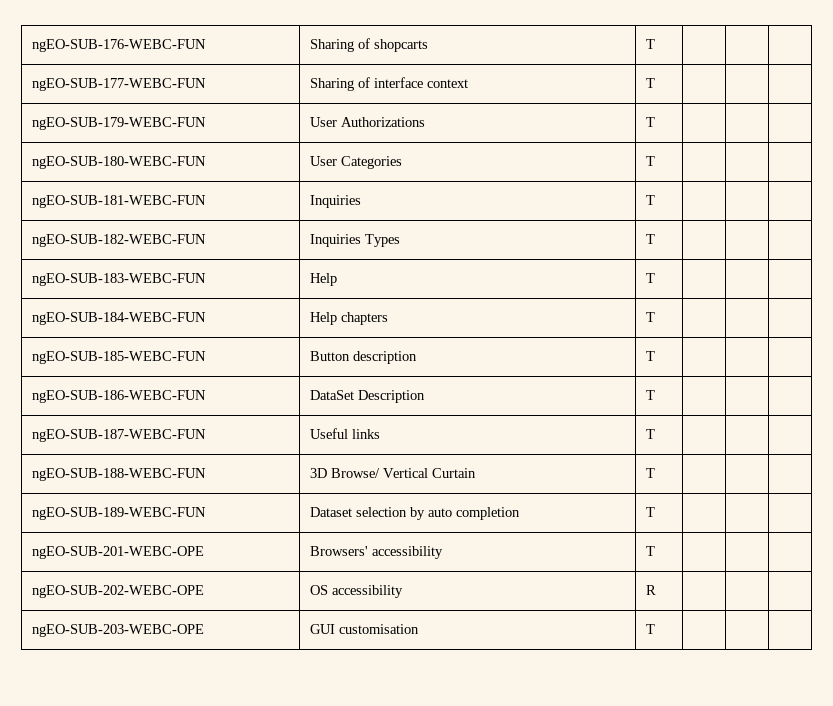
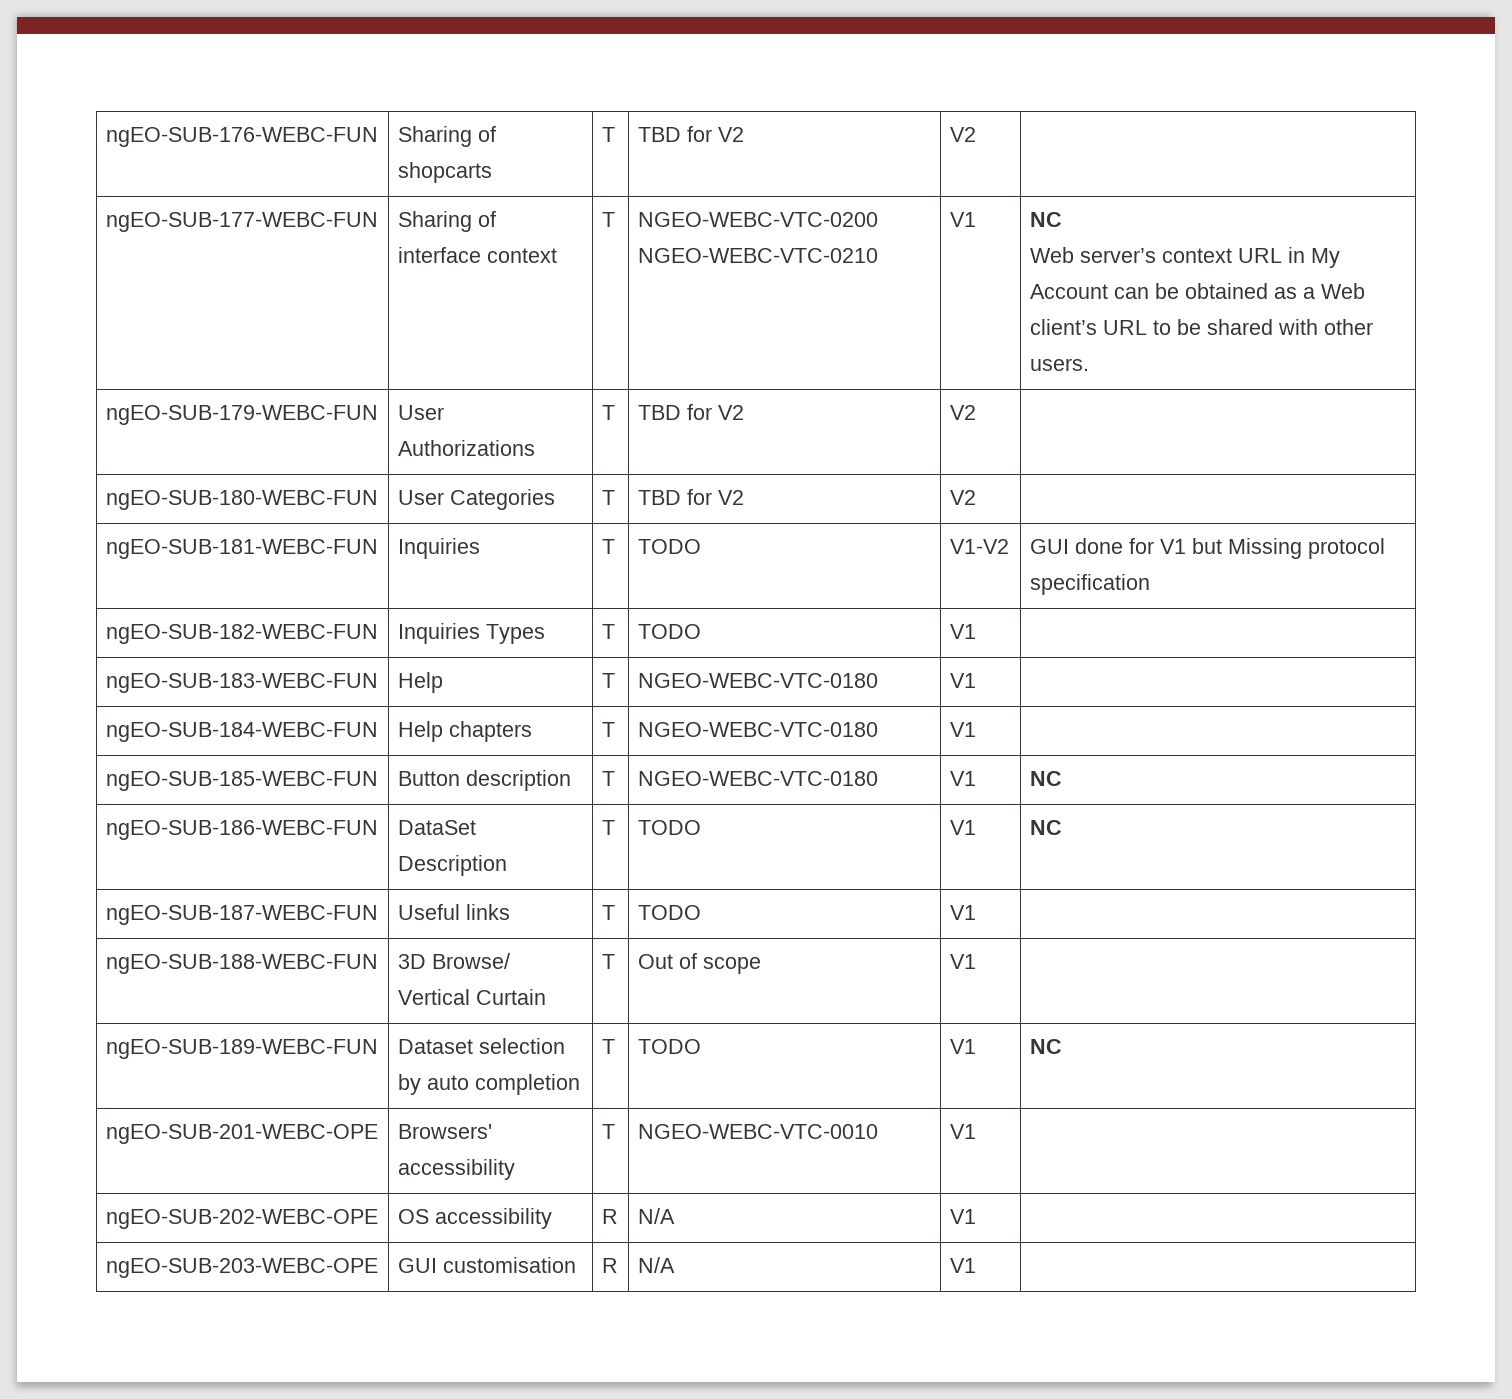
(656, 44) | -> [637,126,744,142] [949,127,976,142] TBD for V2 | V2
(656, 83) | | -> [637,212,878,227] [637,248,878,263] [949,212,976,227] [1029,212,1062,227] [1029,247,1340,268] [1029,283,1365,299] [1029,319,1373,335] [1029,358,1089,371] NGEO-WEBC-VTC-0200 NGEO-WEBC-VTC-0210 | V1 | NC // Web server’s context URL in My Account can be obtained as a Web client’s URL to be shared with other users.
(656, 122) | -> [637,404,744,420] [949,405,976,420] TBD for V2 | V2
(656, 161) | -> [637,489,744,505] [949,490,976,505] TBD for V2 | V2
(656, 200) | | -> [637,539,701,554] [949,539,1009,554] [1029,538,1385,559] [1029,574,1150,595] TODO | V1-V2 | GUI done for V1 but Missing protocol specification
(656, 239) | -> [637,624,701,639] [949,624,976,639] TODO | V1
(656, 278) | -> [637,673,878,688] [949,673,976,688] NGEO-WEBC-VTC-0180 | V1
(656, 317) | -> [637,722,878,737] [949,722,976,737] NGEO-WEBC-VTC-0180 | V1
(656, 356) | | -> [637,771,878,786] [949,771,976,786] [1029,771,1062,786] NGEO-WEBC-VTC-0180 | V1 | NC
(656, 395) | | -> [637,820,701,835] [949,820,976,835] [1029,820,1062,835] TODO | V1 | NC
(656, 434) | -> [637,905,701,920] [949,905,976,920] TODO | V1
(656, 473) | -> [637,953,761,974] [949,954,976,969] Out of scope | V1
(656, 512) | | -> [637,1039,701,1054] [949,1039,976,1054] [1029,1039,1062,1054] TODO | V1 | NC
(656, 551) | -> [637,1124,878,1139] [949,1124,976,1139] NGEO-WEBC-VTC-0010 | V1
(657, 590) | -> [637,1208,675,1224] [949,1209,976,1224] N/A | V1
[646,624,656,634] T | | -> [601,1258,618,1273] [637,1257,675,1273] [949,1258,976,1273] R | N/A | V1

